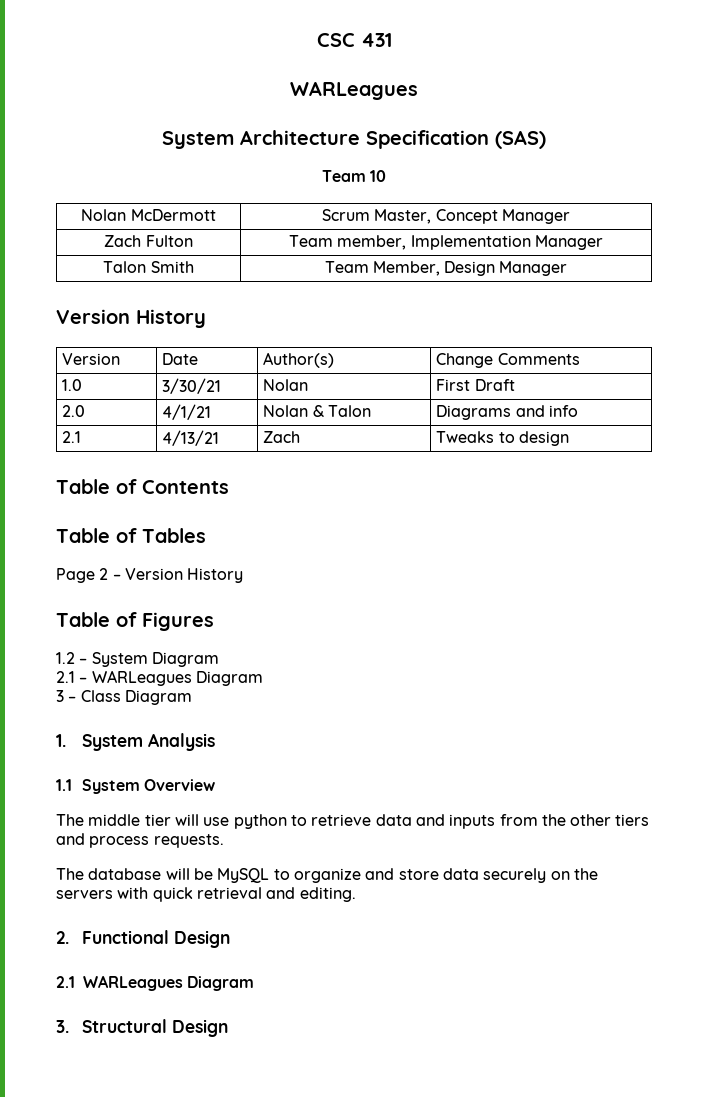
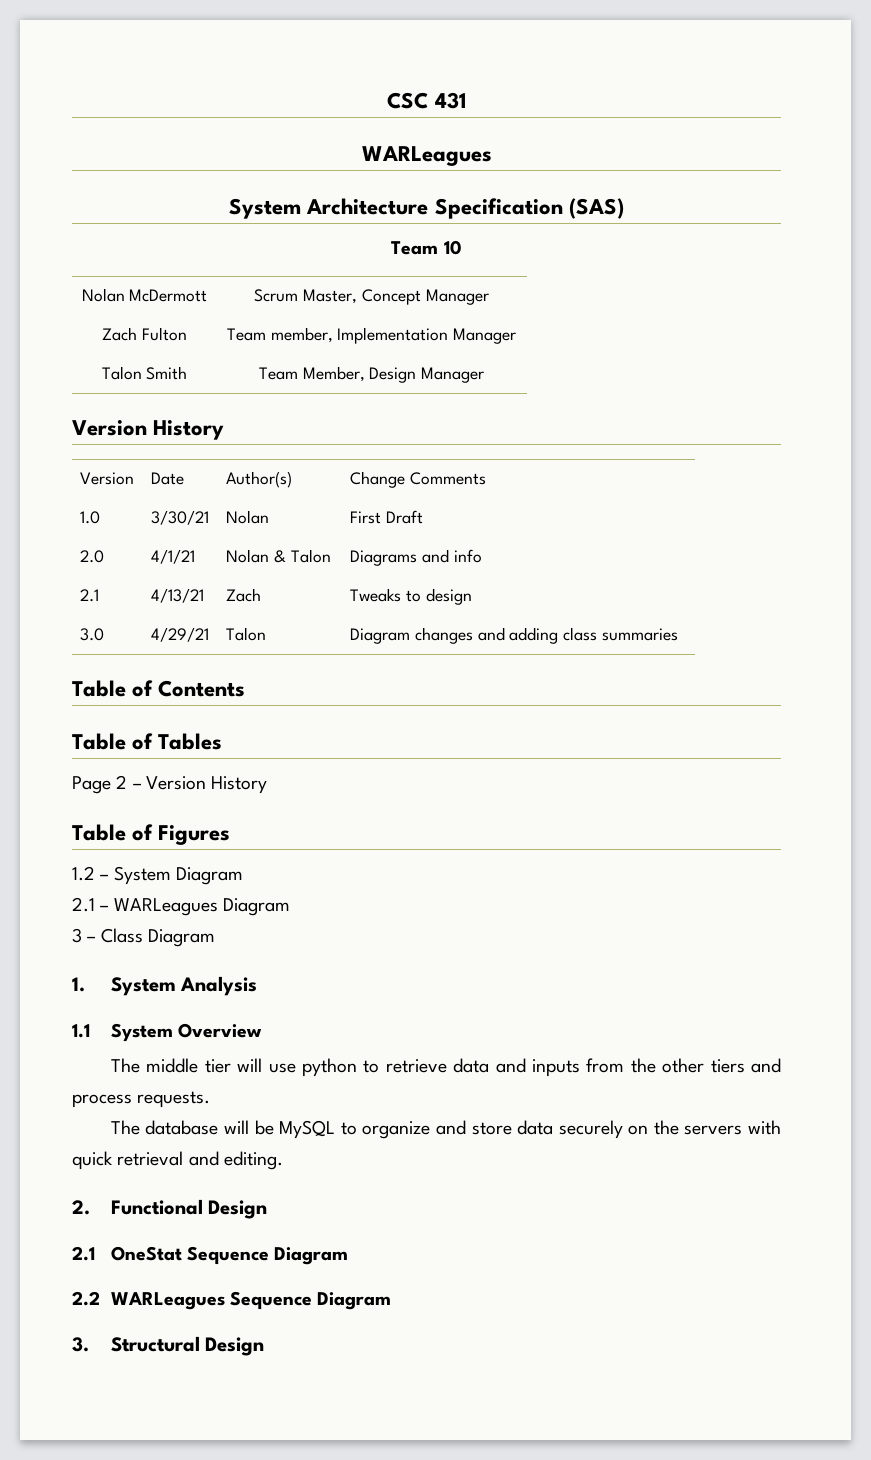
(570, 438) none -> [80,628,105,641] [151,627,210,642] [226,627,267,641] [350,627,678,644] // 3.0 | 4/29/21 | Talon | Diagram changes and adding class summaries
[83,975,183,991] WARLeagues -> [110,1246,349,1265] [72,1291,312,1310] OneStat Sequence Diagram // 2.2 WARLeagues Sequence

